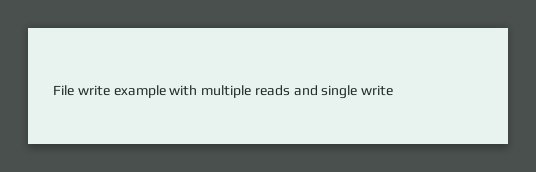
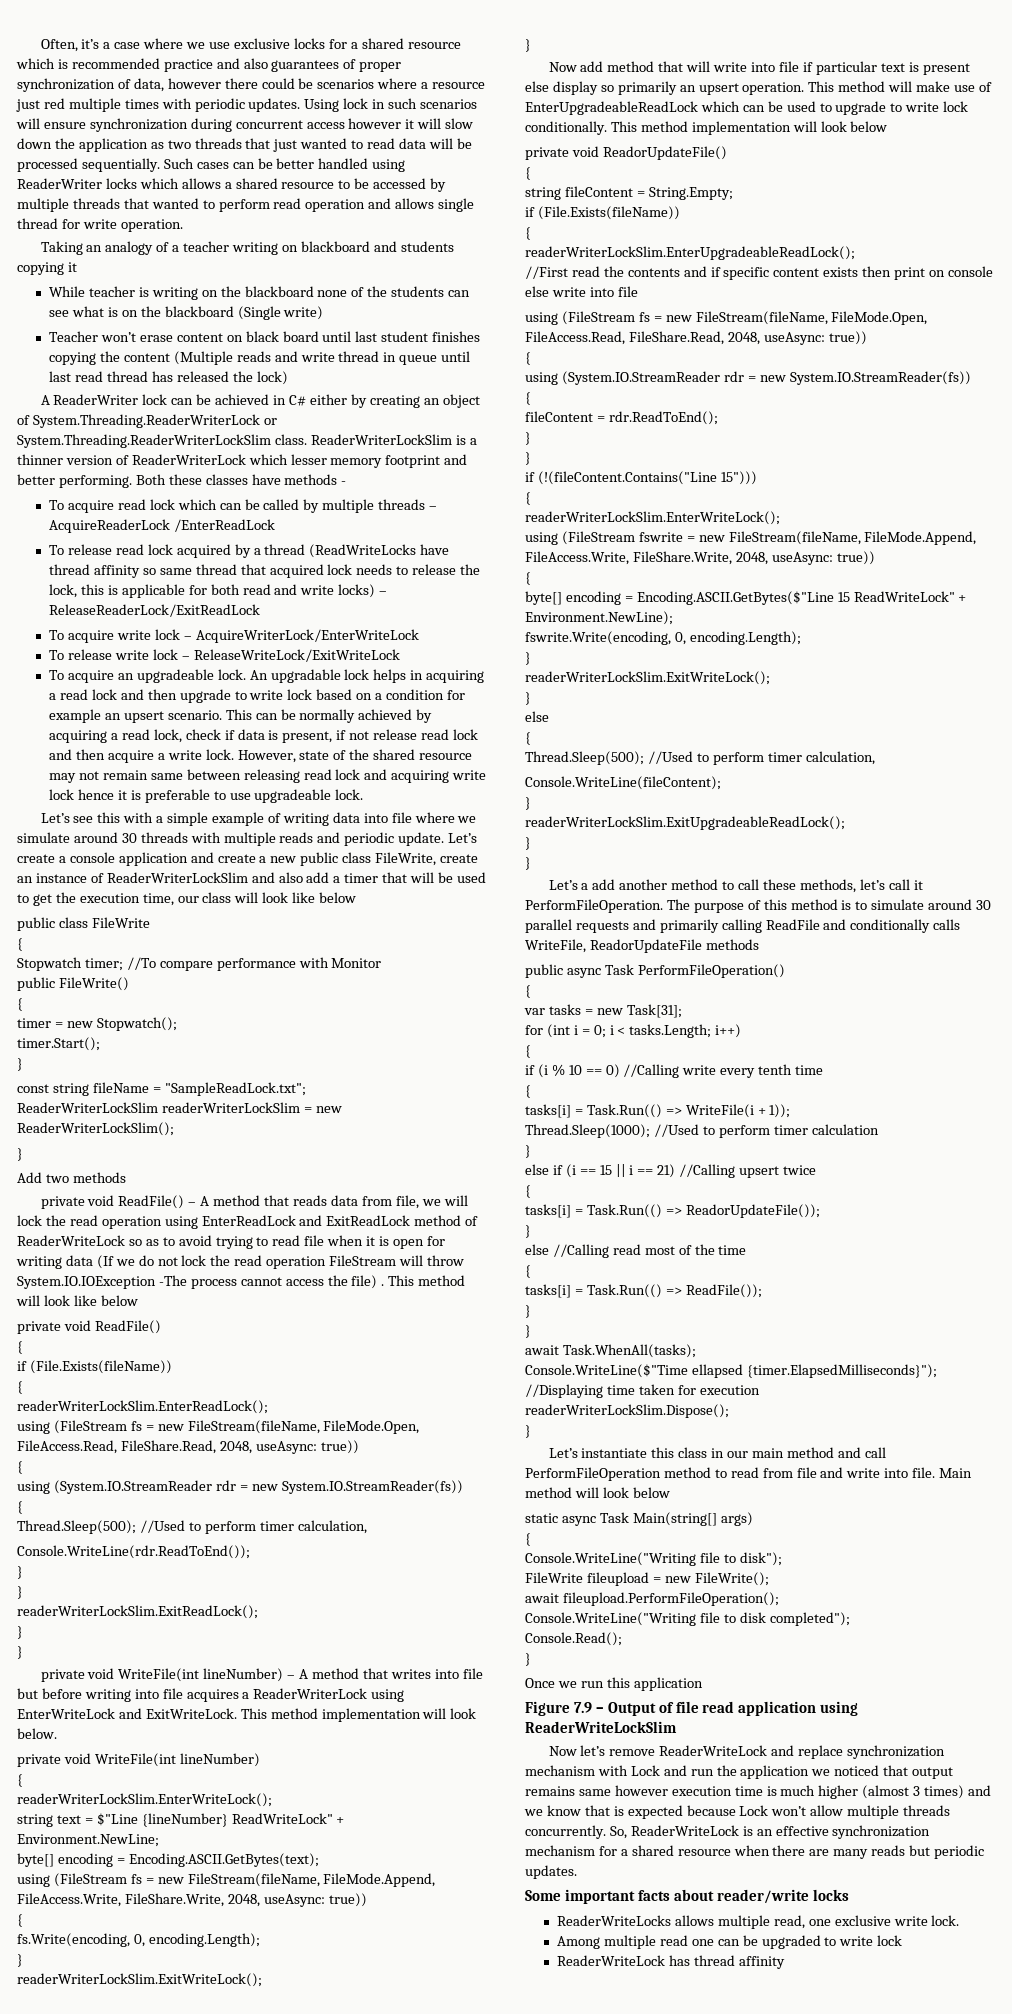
[53,85,394,99] File write example with multiple reads and single write -> [40,38,461,52] [16,58,402,72] [17,78,486,92] [16,98,478,112] [16,118,474,132] [17,138,472,152] [17,158,406,172] [17,178,447,192] [17,198,475,212] [17,218,183,232] [40,241,454,255] [17,262,77,275] [49,286,471,300] [49,306,324,320] [49,331,481,342] [49,351,471,365] [49,371,288,385] [40,394,480,408] [17,414,277,428] [17,434,477,448] [17,454,468,468] [17,474,347,488] [49,499,438,513] [49,519,275,533] [49,544,450,558] [49,564,481,578] [49,584,388,598] [49,604,261,617] [49,629,419,643] [49,649,400,662] [49,669,485,683] [49,689,465,703] [49,709,433,723] [49,729,478,743] [49,749,473,763] [49,769,487,783] [49,789,364,803] [40,812,477,826] [17,832,478,846] [17,852,479,866] [17,872,486,883] [17,892,357,906] [17,917,150,931] [17,938,23,951] [17,957,382,971] [17,977,129,991] [17,998,23,1011] [17,1017,177,1031] [17,1037,100,1051] [17,1058,23,1071] [17,1082,306,1096] [17,1102,342,1113] [17,1122,174,1136] [17,1148,23,1161] [17,1172,126,1183] [40,1195,468,1209] [17,1215,479,1229] [17,1235,445,1249] [16,1255,464,1269] [17,1275,466,1289] [16,1295,138,1306] [17,1320,161,1334] [17,1341,23,1354] [17,1360,172,1374] [17,1381,23,1394] [17,1400,268,1414] [17,1420,420,1434] [17,1440,359,1454] [17,1461,23,1474] [17,1480,463,1494] [17,1501,23,1514] [17,1520,367,1534] [17,1545,250,1559] [17,1566,23,1579] [17,1586,23,1599] [17,1605,258,1619] [17,1626,23,1639] [17,1646,23,1659] [40,1668,483,1682] [17,1688,405,1702] [17,1708,477,1722] [17,1728,57,1739] [17,1753,260,1767] [17,1774,23,1787] [17,1793,272,1807] [17,1813,345,1827] [17,1834,159,1847] [17,1853,319,1867] [17,1873,436,1887] [17,1893,367,1907] [17,1914,23,1927] [17,1933,260,1947] [17,1954,23,1967] [17,1973,262,1987] [525,39,531,52] [548,61,970,75] [525,81,992,95] [525,101,969,115] [525,121,888,135] [525,146,727,160] [525,167,531,180] [525,186,733,200] [525,206,680,220] [525,227,531,240] [525,246,855,260] [525,266,993,280] [525,286,638,297] [525,311,928,325] [525,331,867,345] [525,352,531,365] [525,371,971,385] [525,392,531,405] [525,411,718,425] [525,432,531,445] [525,452,531,465] [525,471,757,485] [525,492,531,505] [525,511,780,525] [525,531,977,545] [525,551,875,565] [525,572,531,585] [525,591,967,605] [525,611,673,625] [525,631,801,645] [525,652,531,665] [525,671,770,685] [525,692,531,705] [525,711,549,722] [525,732,531,745] [525,751,875,765] [525,776,721,790] [525,797,531,810] [525,816,845,830] [525,837,531,850] [525,857,531,870] [548,879,923,893] [525,899,992,913] [525,919,961,933] [525,939,759,953] [525,964,785,978] [525,985,531,998] [524,1004,682,1018] [525,1024,742,1038] [525,1045,531,1058] [525,1064,824,1078] [525,1085,531,1098] [525,1104,791,1118] [525,1124,879,1138] [525,1145,531,1158] [525,1164,817,1178] [525,1185,531,1198] [525,1204,820,1218] [525,1225,531,1238] [525,1244,747,1258] [525,1265,531,1278] [525,1284,762,1298] [525,1305,531,1318] [525,1325,531,1338] [525,1344,696,1358] [525,1364,937,1378] [525,1384,760,1398] [525,1404,729,1418] [525,1425,531,1438] [548,1447,886,1458] [525,1467,973,1481] [525,1487,670,1498] [525,1512,753,1526] [525,1533,531,1546] [525,1552,782,1566] [525,1572,769,1586] [525,1592,779,1606] [525,1612,850,1626] [525,1632,622,1646] [525,1653,531,1666] [525,1677,703,1691] [525,1701,859,1716] [525,1721,677,1733] [548,1745,946,1759] [525,1765,954,1779] [525,1785,992,1799] [524,1805,951,1819] [525,1825,931,1839] [525,1845,985,1859] [525,1865,577,1879] [525,1889,849,1904] [557,1915,960,1929] [557,1935,903,1949] [557,1955,785,1969] Often, it’s a case where we use exclusive locks for a shared resource which is recommended practice and also guarantees of proper synchronization of data, however there could be scenarios where a resource just red multiple times with periodic updates. Using lock in such scenarios will ensure synchronization during concurrent access however it will slow down the application as two threads that just wanted to read data will be processed sequentially. Such cases can be better handled using ReaderWriter locks which allows a shared resource to be accessed by multiple threads that wanted to perform read operation and allows single thread for write operation. // Taking an analogy of a teacher writing on blackboard and students copying it // While teacher is writing on the blackboard none of the students can see what is on the blackboard (Single write) // Teacher won’t erase content on black board until last student finishes copying the content (Multiple reads and write thread in queue until last read thread has released the lock) // A ReaderWriter lock can be achieved in C# either by creating an object of System.Threading.ReaderWriterLock or System.Threading.ReaderWriterLockSlim class. ReaderWriterLockSlim is a thinner version of ReaderWriterLock which lesser memory footprint and better performing. Both these classes have methods - // To acquire read lock which can be called by multiple threads – AcquireReaderLock /EnterReadLock // To release read lock acquired by a thread (ReadWriteLocks have thread affinity so same thread that acquired lock needs to release the lock, this is applicable for both read and write locks) – ReleaseReaderLock/ExitReadLock // To acquire write lock – AcquireWriterLock/EnterWriteLock // To release write lock – ReleaseWriteLock/ExitWriteLock // To acquire an upgradeable lock. An upgradable lock helps in acquiring a read lock and then upgrade to write lock based on a condition for example an upsert scenario. This can be normally achieved by acquiring a read lock, check if data is present, if not release read lock and then acquire a write lock. However, state of the shared resource may not remain same between releasing read lock and acquiring write lock hence it is preferable to use upgradeable lock. // Let’s see this with a simple example of writing data into file where we simulate around 30 threads with multiple reads and periodic update. Let’s create a console application and create a new public class FileWrite, create an instance of ReaderWriterLockSlim and also add a timer that will be used to get the execution time, our class will look like below // public class FileWrite // { // Stopwatch timer; //To compare performance with Monitor // public FileWrite() // { // timer = new Stopwatch(); // timer.Start(); // } // const string fileName = "SampleReadLock.txt"; // ReaderWriterLockSlim readerWriterLockSlim = new ReaderWriterLockSlim(); // } // Add two methods // private void ReadFile() – A method that reads data from file, we will lock the read operation using EnterReadLock and ExitReadLock method of ReaderWriteLock so as to avoid trying to read file when it is open for writing data (If we do not lock the read operation FileStream will throw System.IO.IOException -The process cannot access the file) . This method will look like below // private void ReadFile() // { // if (File.Exists(fileName)) // { // readerWriterLockSlim.EnterReadLock(); // using (FileStream fs = new FileStream(fileName, FileMode.Open, FileAccess.Read, FileShare.Read, 2048, useAsync: true)) // { // using (System.IO.StreamReader rdr = new System.IO.StreamReader(fs)) // { // Thread.Sleep(500); //Used to perform timer calculation, // Console.WriteLine(rdr.ReadToEnd()); // } // } // readerWriterLockSlim.ExitReadLock(); // } // } // private void WriteFile(int lineNumber) – A method that writes into file but before writing into file acquires a ReaderWriterLock using EnterWriteLock and ExitWriteLock. This method implementation will look below. // private void WriteFile(int lineNumber) // { // readerWriterLockSlim.EnterWriteLock(); // string text = $"Line {lineNumber} ReadWriteLock" + Environment.NewLine; // byte[] encoding = Encoding.ASCII.GetBytes(text); // using (FileStream fs = new FileStream(fileName, FileMode.Append, FileAccess.Write, FileShare.Write, 2048, useAsync: true)) // { // fs.Write(encoding, 0, encoding.Length); // } // readerWriterLockSlim.ExitWriteLock(); // } // Now add method that will write into file if particular text is present else display so primarily an upsert operation. This method will make use of EnterUpgradeableReadLock which can be used to upgrade to write lock conditionally. This method implementation will look below // private void ReadorUpdateFile() // { // string fileContent = String.Empty; // if (File.Exists(fileName)) // { // readerWriterLockSlim.EnterUpgradeableReadLock(); // //First read the contents and if specific content exists then print on console else write into file // using (FileStream fs = new FileStream(fileName, FileMode.Open, FileAccess.Read, FileShare.Read, 2048, useAsync: true)) // { // using (System.IO.StreamReader rdr = new System.IO.StreamReader(fs)) // { // fileContent = rdr.ReadToEnd(); // } // } // if (!(fileContent.Contains("Line 15"))) // { // readerWriterLockSlim.EnterWriteLock(); // using (FileStream fswrite = new FileStream(fileName, FileMode.Append, FileAccess.Write, FileShare.Write, 2048, useAsync: true)) // { // byte[] encoding = Encoding.ASCII.GetBytes($"Line 15 ReadWriteLock" + Environment.NewLine); // fswrite.Write(encoding, 0, encoding.Length); // } // readerWriterLockSlim.ExitWriteLock(); // } // else // { // Thread.Sleep(500); //Used to perform timer calculation, // Console.WriteLine(fileContent); // } // readerWriterLockSlim.ExitUpgradeableReadLock(); // } // } // Let’s a add another method to call these methods, let’s call it PerformFileOperation. The purpose of this method is to simulate around 30 parallel requests and primarily calling ReadFile and conditionally calls WriteFile, ReadorUpdateFile methods // public async Task PerformFileOperation() // { // var tasks = new Task[31]; // for (int i = 0; i < tasks.Length; i++) // { // if (i % 10 == 0) //Calling write every tenth time // { // tasks[i] = Task.Run(() => WriteFile(i + 1)); // Thread.Sleep(1000); //Used to perform timer calculation // } // else if (i == 15 || i == 21) //Calling upsert twice // { // tasks[i] = Task.Run(() => ReadorUpdateFile()); // } // else //Calling read most of the time // { // tasks[i] = Task.Run(() => ReadFile()); // } // } // await Task.WhenAll(tasks); // Console.WriteLine($"Time ellapsed {timer.ElapsedMilliseconds}"); //Displaying time taken for execution // readerWriterLockSlim.Dispose(); // } // Let’s instantiate this class in our main method and call PerformFileOperation method to read from file and write into file. Main method will look below // static async Task Main(string[] args) // { // Console.WriteLine("Writing file to disk"); // FileWrite fileupload = new FileWrite(); // await fileupload.PerformFileOperation(); // Console.WriteLine("Writing file to disk completed"); // Console.Read(); // } // Once we run this application // Figure 7.9 – Output of file read application using ReaderWriteLockSlim // Now let’s remove ReaderWriteLock and replace synchronization mechanism with Lock and run the application we noticed that output remains same however execution time is much higher (almost 3 times) and we know that is expected because Lock won’t allow multiple threads concurrently. So, ReaderWriteLock is an effective synchronization mechanism for a shared resource when there are many reads but periodic updates. // Some important facts about reader/write locks // ReaderWriteLocks allows multiple read, one exclusive write lock. // Among multiple read one can be upgraded to write lock // ReaderWriteLock has thread affinity

